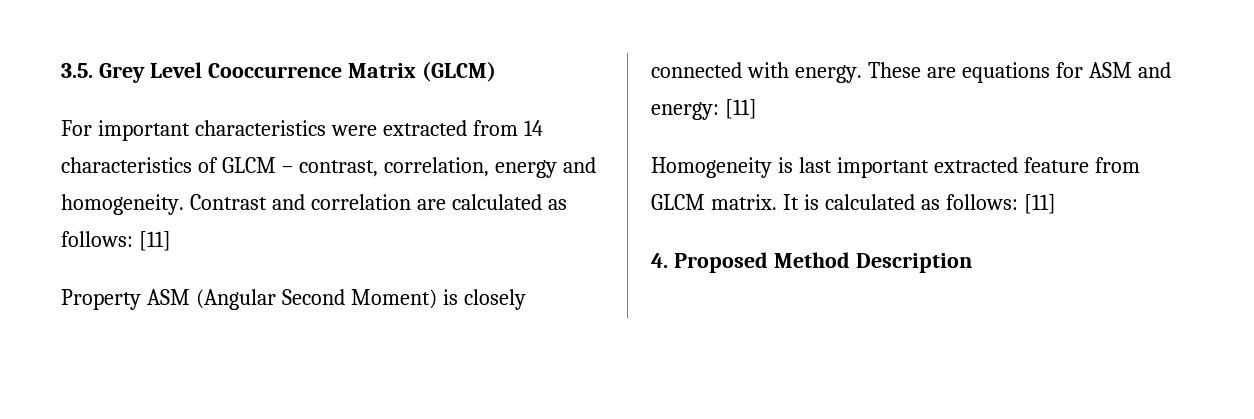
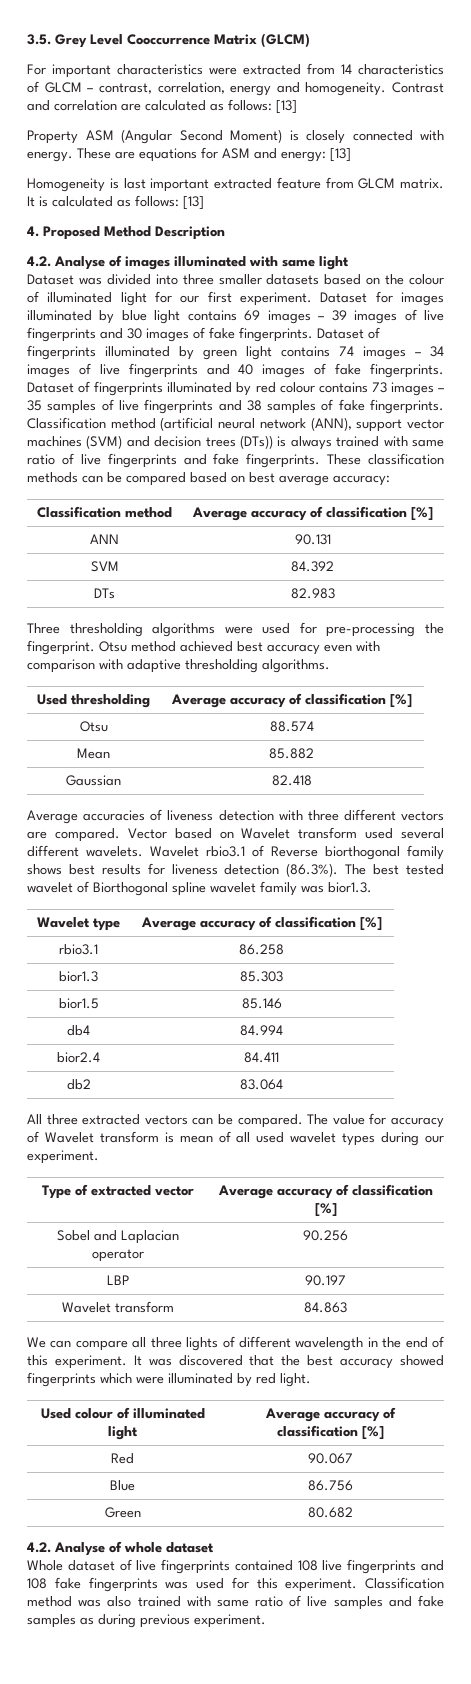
[138,231,171,251] [11] -> [276,100,297,114] [13]
[724,99,757,119] [11] -> [330,148,351,162] [13]
[1023,194,1056,214] [11] -> [183,196,204,210] [13]
(972, 263) none -> [27,255,349,270] [27,274,444,285] [27,291,444,306] [27,309,444,324] [27,327,380,342] [27,345,444,360] [27,363,445,378] [27,381,445,396] [27,399,445,414] [27,417,445,432] [27,435,444,450] [27,453,444,468] [27,472,390,486] [36,506,172,518] [191,506,433,521] [90,534,119,544] [294,534,331,545] [90,561,119,572] [291,561,334,572] [94,588,115,599] [290,588,335,599] [27,622,444,637] [27,640,380,655] [27,659,330,673] [37,694,150,708] [170,693,412,708] [79,721,108,732] [269,721,314,732] [77,748,110,759] [269,748,314,759] [66,775,121,786] [271,775,312,786] [27,809,444,824] [27,827,444,842] [27,845,444,860] [27,863,445,877] [27,881,372,896] [37,917,120,931] [140,916,382,931] [59,944,98,955] [239,944,284,955] [59,971,98,982] [240,971,283,982] [58,998,99,1009] [241,998,282,1009] [67,1025,90,1036] [240,1025,283,1036] [57,1052,100,1063] [244,1052,279,1063] [66,1079,91,1090] [240,1079,283,1090] [27,1113,445,1128] [27,1131,445,1146] [27,1150,99,1164] [41,1184,194,1199] [217,1184,433,1199] [314,1203,337,1217] [56,1230,179,1244] [91,1249,144,1262] [302,1230,348,1241] [106,1275,129,1285] [304,1275,346,1286] [61,1301,174,1313] [303,1302,347,1313] [27,1336,445,1351] [27,1355,445,1369] [27,1372,311,1387] [40,1407,205,1419] [108,1426,138,1440] [265,1407,396,1422] [277,1425,384,1440] [111,1453,134,1464] [307,1453,353,1464] [110,1480,135,1491] [307,1480,353,1491] [104,1507,141,1518] [307,1507,353,1518] [27,1541,214,1556] [27,1559,444,1574] [27,1577,444,1592] [27,1595,445,1610] [27,1614,266,1628] // 4.2. Analyse of images illuminated with same light // Dataset was divided into three smaller datasets based on the colour of illuminated light for our first experiment. Dataset for images illuminated by blue light contains 69 images – 39 images of live fingerprints and 30 images of fake fingerprints. Dataset of fingerprints illuminated by green light contains 74 images – 34 images of live fingerprints and 40 images of fake fingerprints. Dataset of fingerprints illuminated by red colour contains 73 images – 35 samples of live fingerprints and 38 samples of fake fingerprints. Classification method (artificial neural network (ANN), support vector machines (SVM) and decision trees (DTs)) is always trained with same ratio of live fingerprints and fake fingerprints. These classification methods can be compared based on best average accuracy: // Classification method | Average accuracy of classification [%] // ANN | 90.131 // SVM | 84.392 // DTs | 82.983 // Three thresholding algorithms were used for pre-processing the fingerprint. Otsu method achieved best accuracy even with comparison with adaptive thresholding algorithms. // Used thresholding | Average accuracy of classification [%] // Otsu | 88.574 // Mean | 85.882 // Gaussian | 82.418 // Average accuracies of liveness detection with three different vectors are compared. Vector based on Wavelet transform used several different wavelets. Wavelet rbio3.1 of Reverse biorthogonal family shows best results for liveness detection (86.3%). The best tested wavelet of Biorthogonal spline wavelet family was bior1.3. // Wavelet type | Average accuracy of classification [%] // rbio3.1 | 86.258 // bior1.3 | 85.303 // bior1.5 | 85.146 // db4 | 84.994 // bior2.4 | 84.411 // db2 | 83.064 // All three extracted vectors can be compared. The value for accuracy of Wavelet transform is mean of all used wavelet types during our experiment. // Type of extracted vector | Average accuracy of classification [%] // Sobel and Laplacian operator | 90.256 // LBP | 90.197 // Wavelet transform | 84.863 // We can compare all three lights of different wavelength in the end of this experiment. It was discovered that the best accuracy showed fingerprints which were illuminated by red light. // Used colour of illuminated light | Average accuracy of classification [%] // Red | 90.067 // Blue | 86.756 // Green | 80.682 // 4.2. Analyse of whole dataset // Whole dataset of live fingerprints contained 108 live fingerprints and 108 fake fingerprints was used for this experiment. Classification method was also trained with same ratio of live samples and fake samples as during previous experiment.

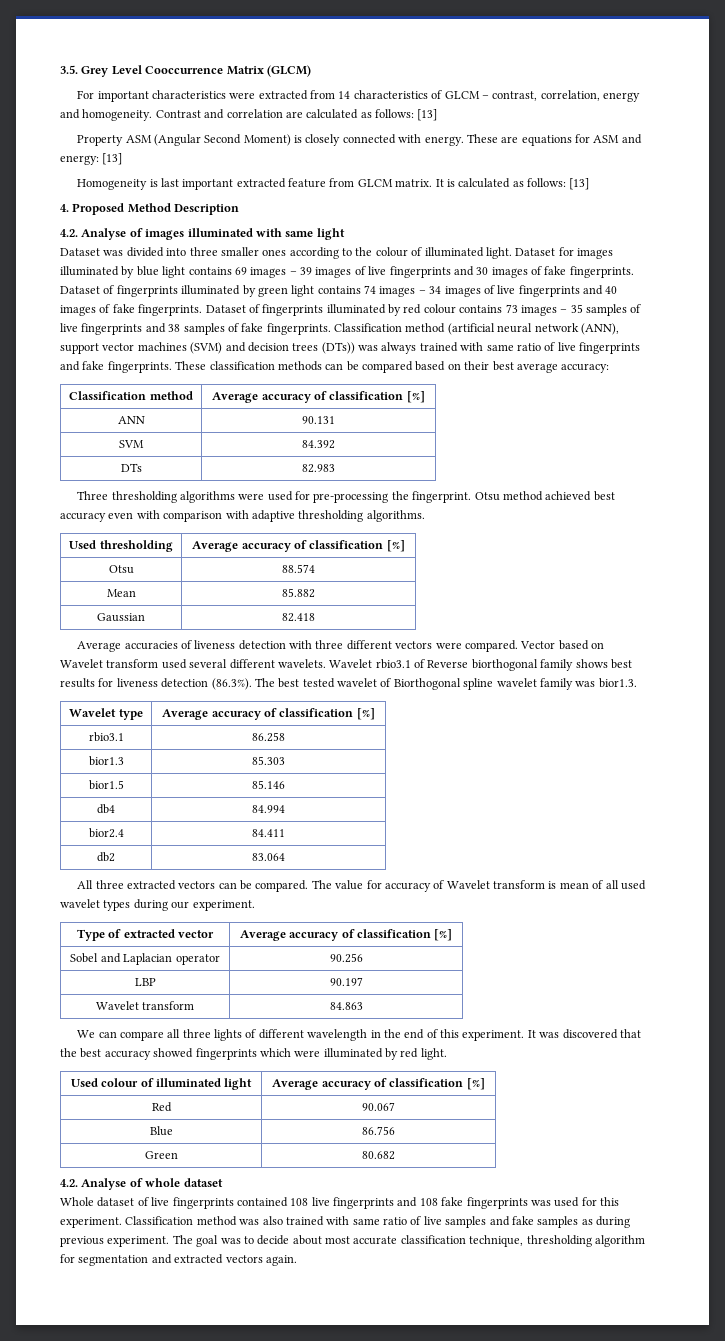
[266,274,381,285] datasets based on -> [262,247,352,259] ones according to
[120,291,312,306] light for our first experiment. -> [485,247,512,259] light.
[277,436,287,447] is -> [358,345,378,351] was
(245, 479) none -> [464,361,490,370] their
[27,831,47,839] are -> [435,642,462,649] were
(266, 1621) none -> [172,1235,645,1247] [60,1254,297,1266] The goal was to decide about most accurate classification technique, thresholding algorithm for segmentation and extracted vectors again.

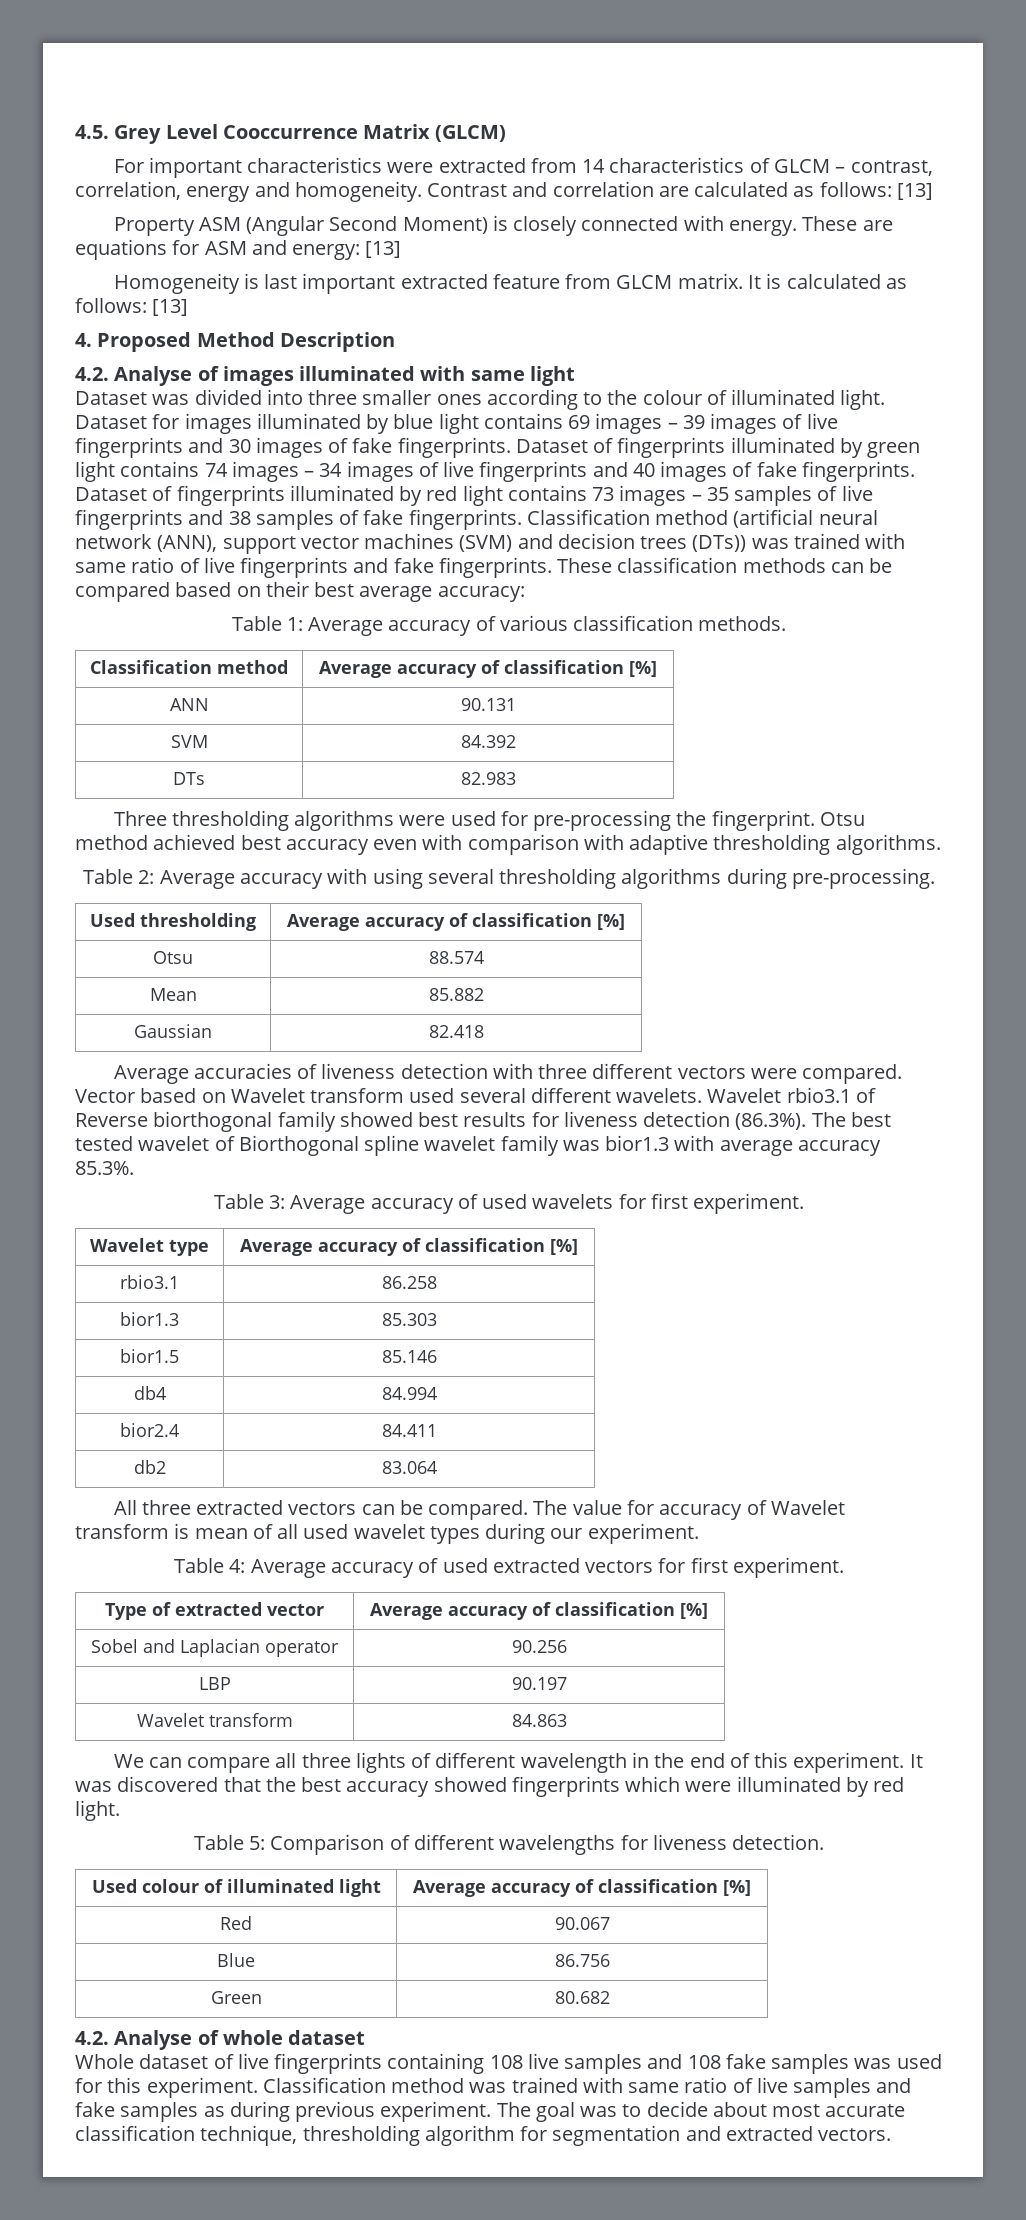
[60,65,78,74] 3.5. -> [75,125,109,139] 4.5.
[423,304,456,314] colour -> [462,485,503,506] light
[381,342,417,354] always -> (789, 543) none
(610, 368) none -> [231,615,787,636] // Table 1: Average accuracy of various classification methods.
(425, 516) none -> [83,868,935,889] // Table 2: Average accuracy with using several thresholding algorithms during pre-processing.
[575,659,608,668] shows -> [339,1112,413,1127] showed
[598,678,637,688] bior1.3. -> [605,1135,881,1156] [75,1161,134,1175] [213,1193,805,1214] bior1.3 with average accuracy 85.3%. // Table 3: Average accuracy of used wavelets for first experiment.
(255, 905) none -> [174,1557,844,1578] // Table 4: Average accuracy of used extracted vectors for first experiment.
(447, 1054) none -> [193,1834,825,1855] // Table 5: Comparison of different wavelengths for liveness detection.
[236,1197,288,1207] contained -> [387,2053,485,2074] containing
[333,1197,394,1209] fingerprints -> [564,2054,643,2074] samples
[466,1197,528,1209] fingerprints -> [771,2054,850,2074] samples
[262,1216,283,1225] also -> (507, 2087) none
[225,1255,297,1266] vectors again. -> [818,2128,892,2141] vectors.

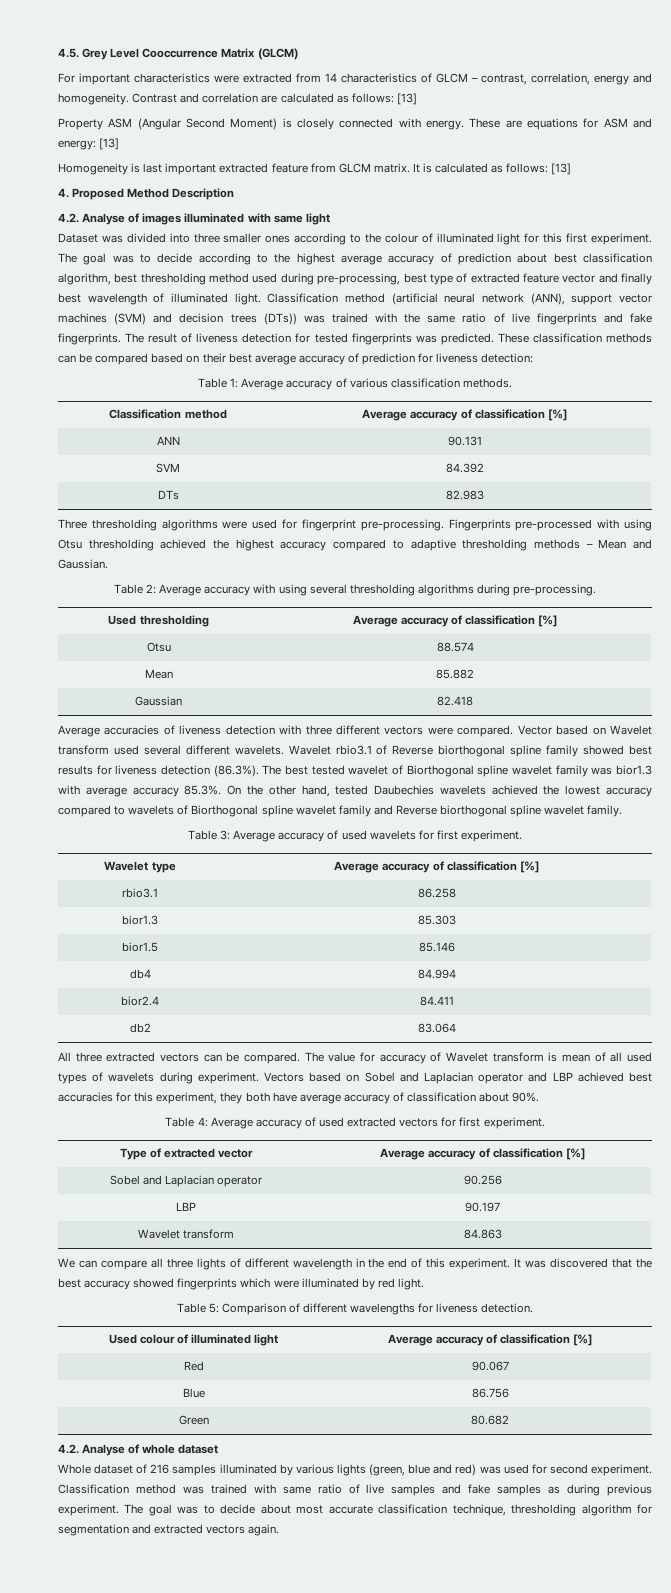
[840,389,886,410] [75,413,838,434] [75,437,921,458] [75,461,915,482] [75,485,873,506] [75,509,522,530] light. Dataset for images illuminated by blue light contains 69 images – 39 images of live fingerprints and 30 images of fake fingerprints. Dataset of fingerprints illuminated by green light contains 74 images – 34 images of live fingerprints and 40 images of fake fingerprints. Dataset of fingerprints illuminated by red light contains 73 images – 35 samples of live fingerprints and 38 samples of fake fingerprints. -> [497,233,652,245] [58,253,652,265] [58,273,652,285] [58,293,261,305] light for this first experiment. The goal was to decide according to the highest average accuracy of prediction about best classification algorithm, best thresholding method used during pre-processing, best type of extracted feature vector and finally best wavelength of illuminated light.
(906, 541) none -> [404,313,421,323] the
(552, 567) none -> [125,333,494,345] The result of liveness detection for tested fingerprints was predicted.
[437,586,525,602] accuracy: -> [298,353,534,365] accuracy of prediction for liveness detection:
[533,810,865,831] [75,834,941,855] pre-processing the fingerprint. Otsu method achieved best accuracy even with comparison with adaptive thresholding algorithms. -> [301,519,652,531] [58,539,653,551] [58,559,108,569] fingerprint pre-processing. Fingerprints pre-processed with using Otsu thresholding achieved the highest accuracy compared to adaptive thresholding methods – Mean and Gaussian.
(273, 1121) none -> [510,745,542,757] spline
(134, 1168) none -> [227,785,652,797] [58,805,623,817] On the other hand, tested Daubechies wavelets achieved the lowest accuracy compared to wavelets of Biorthogonal spline wavelet family and Reverse biorthogonal spline wavelet family.
[353,1523,699,1544] wavelet types during our experiment. -> [58,1072,652,1084] [58,1092,540,1104] types of wavelets during experiment. Vectors based on Sobel and Laplacian operator and LBP achieved best accuracies for this experiment, they both have average accuracy of classification about 90%.
[237,2053,850,2074] live fingerprints containing 108 live samples and 108 fake samples -> [150,1464,477,1476] 216 samples illuminated by various lights (green, blue and red)
[107,2077,142,2093] this -> [549,1464,588,1474] second
[818,2128,892,2141] vectors. -> [206,1524,280,1536] vectors again.

